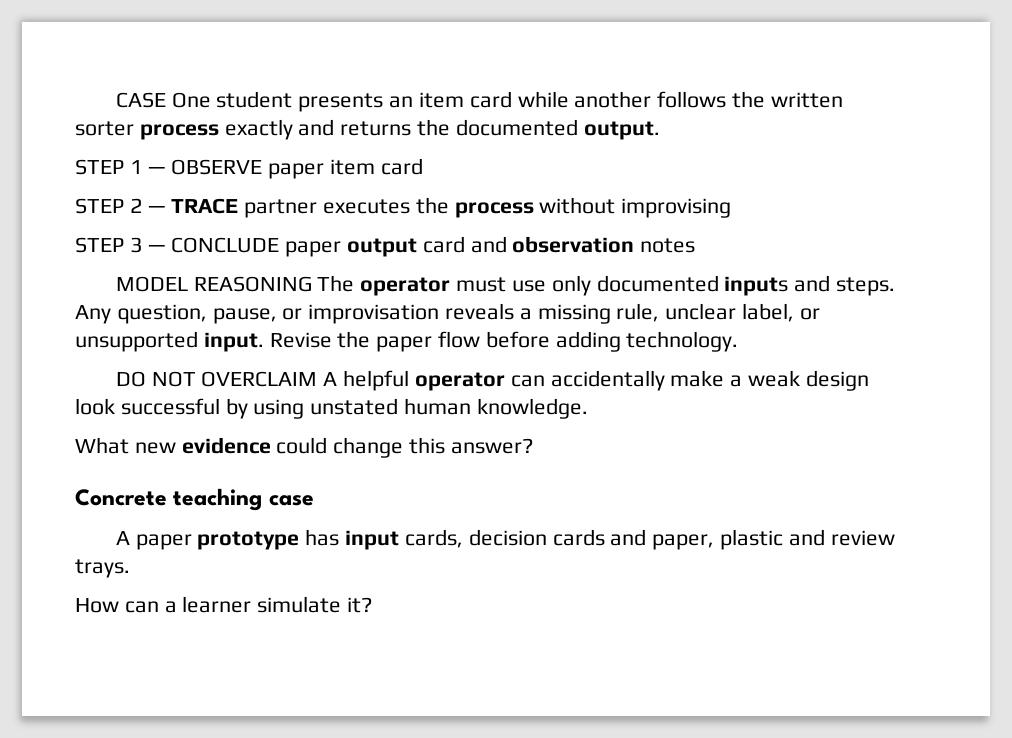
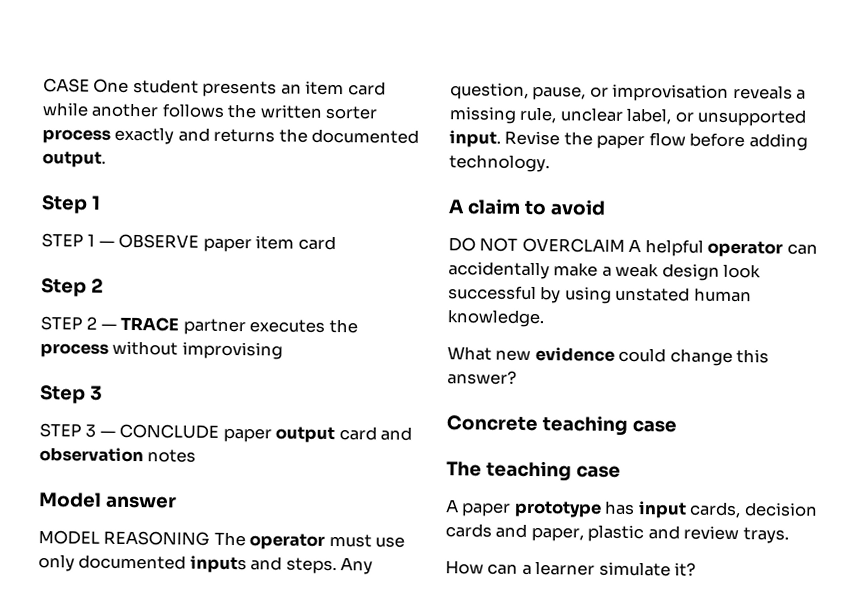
(660, 130) none -> [41,195,101,214] // Step 1
(423, 166) none -> [41,278,104,297] // Step 2
(732, 208) none -> [40,385,103,404] // Step 3
(696, 245) none -> [38,492,177,509] // Model answer
(739, 341) none -> [448,198,606,216] // A claim to avoid
(314, 500) none -> [446,460,621,482] // The teaching case

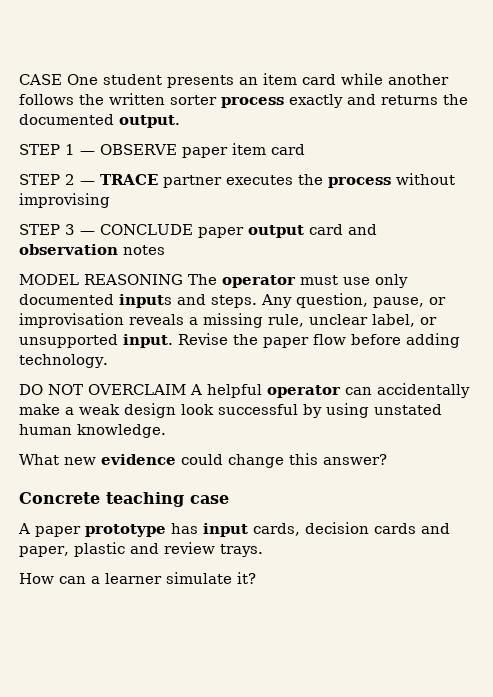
[41,195,101,214] // Step 1 -> (180, 121) none
[41,278,104,297] // Step 2 -> (305, 149) none
[40,385,103,404] // Step 3 -> (110, 200) none
[38,492,177,509] // Model answer -> (165, 250) none
[448,198,606,216] // A claim to avoid -> (108, 361) none
[446,460,621,482] // The teaching case -> (229, 499) none

